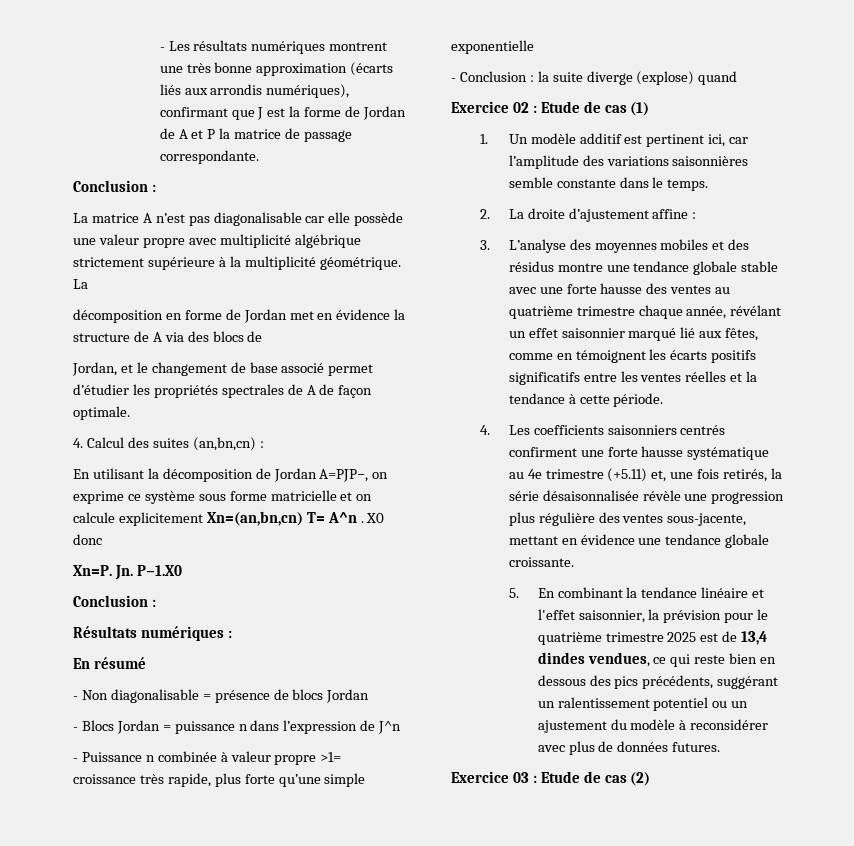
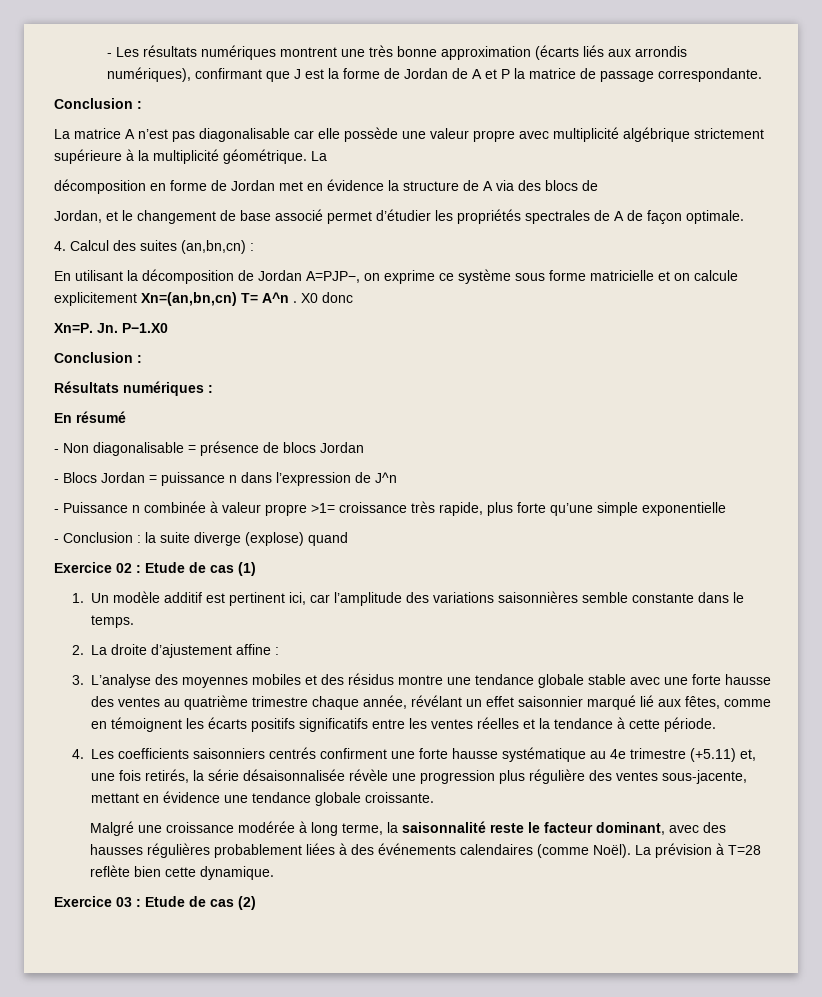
[508,587,765,598] [537,609,769,623] [537,631,768,645] [537,652,777,667] [537,675,779,689] [537,697,749,711] [537,719,769,733] [537,741,721,755] 5. En combinant la tendance linéaire et l'effet saisonnier, la prévision pour le quatrième trimestre 2025 est de 13,4 dindes vendues, ce qui reste bien en dessous des pics précédents, suggérant un ralentissement potentiel ou un ajustement du modèle à reconsidérer avec plus de données futures. -> [89,821,726,836] [89,843,761,858] [89,865,274,880] Malgré une croissance modérée à long terme, la saisonnalité reste le facteur dominant, avec des hausses régulières probablement liées à des événements calendaires (comme Noël). La prévision à T=28 reflète bien cette dynamique.

